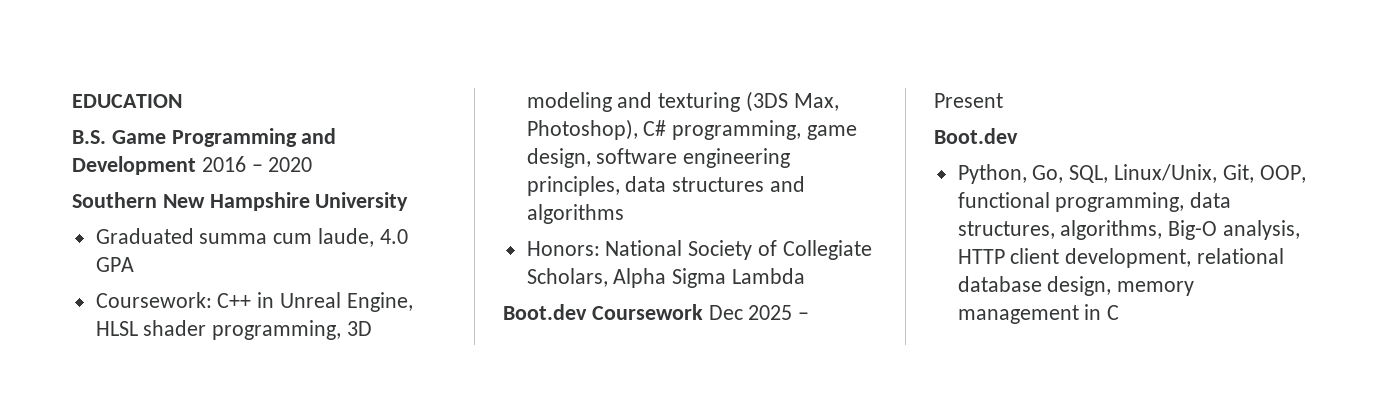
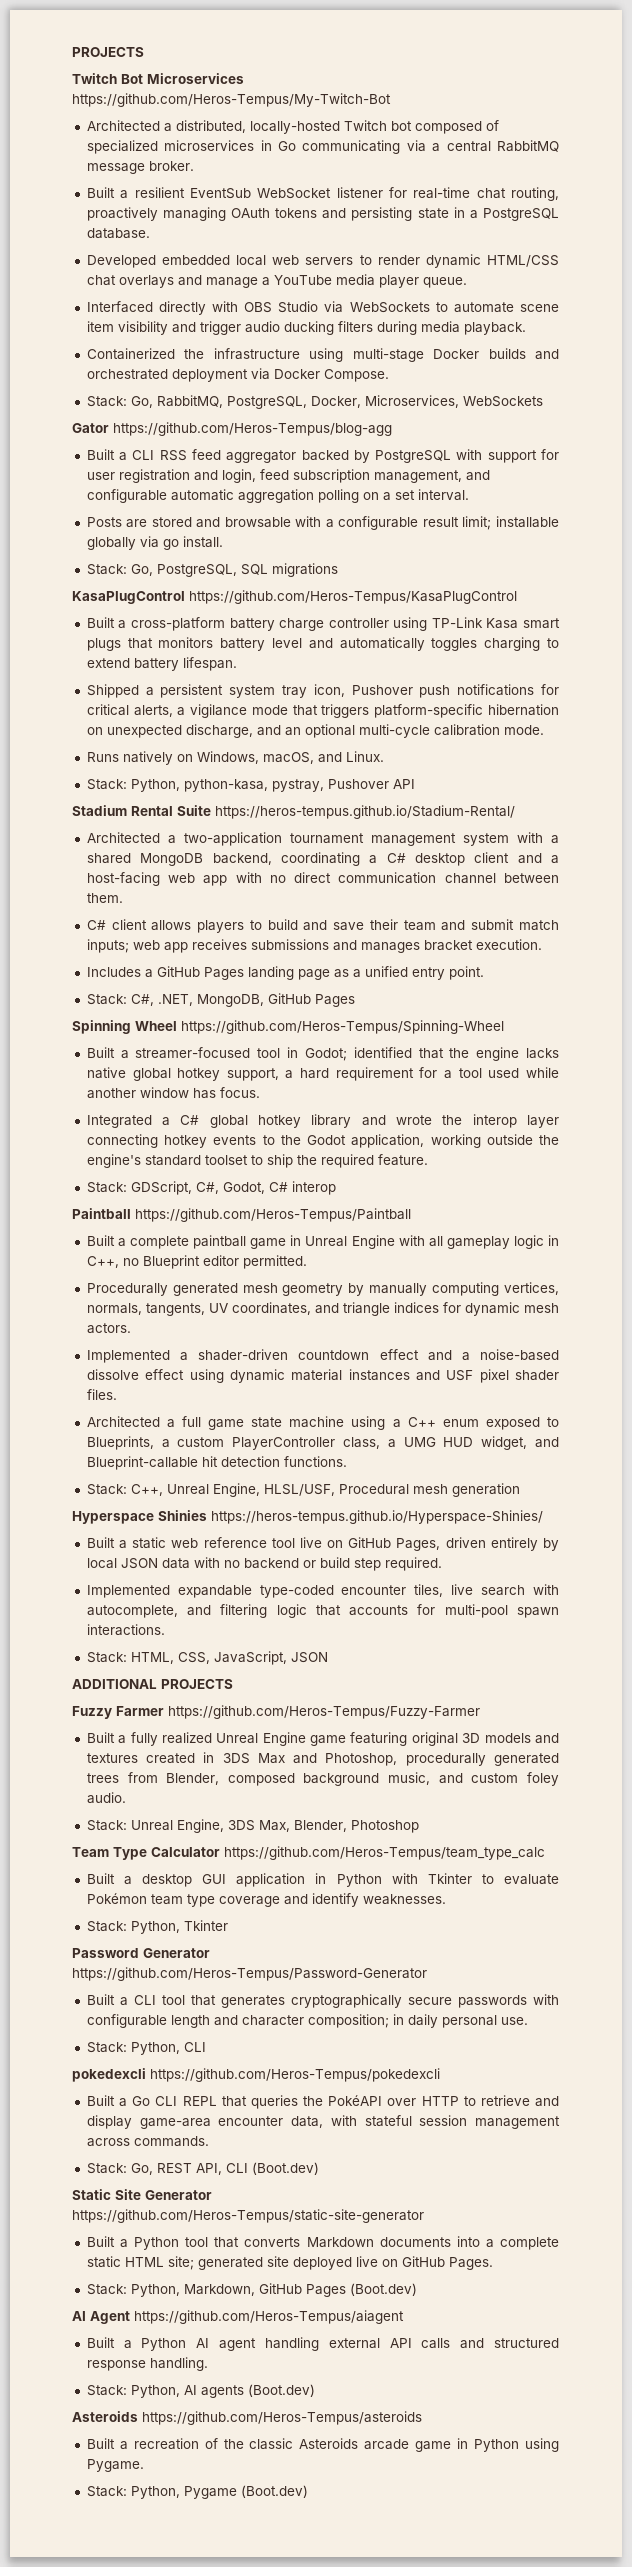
[72,94,182,108] [72,128,337,147] [72,156,313,175] [72,192,409,211] [95,228,408,247] [95,257,134,272] [95,292,413,312] [95,320,373,340] [526,91,839,112] [526,119,858,140] [526,148,791,168] [526,176,806,196] [526,204,624,224] [526,240,872,260] [526,268,806,288] [503,304,810,320] [934,93,1003,108] [934,128,1018,144] [957,164,1306,184] [957,192,1232,212] [957,220,1301,240] [957,248,1285,268] [957,276,1195,296] [957,304,1120,324] EDUCATION // B.S. Game Programming and Development 2016 – 2020 // Southern New Hampshire University // Graduated summa cum laude, 4.0 GPA // Coursework: C++ in Unreal Engine, HLSL shader programming, 3D modeling and texturing (3DS Max, Photoshop), C# programming, game design, software engineering principles, data structures and algorithms // Honors: National Society of Collegiate Scholars, Alpha Sigma Lambda // Boot.dev Coursework Dec 2025 – Present // Boot.dev // Python, Go, SQL, Linux/Unix, Git, OOP, functional programming, data structures, algorithms, Big-O analysis, HTTP client development, relational database design, memory management in C -> [72,47,144,57] [72,73,244,84] [72,93,391,107] [86,120,499,134] [86,140,559,154] [86,161,194,174] [86,187,560,201] [86,207,559,221] [86,228,150,239] [86,254,559,268] [86,274,467,288] [86,301,559,315] [86,321,526,335] [86,348,559,362] [86,368,389,382] [86,395,543,409] [72,422,392,436] [86,449,559,463] [86,469,490,483] [86,489,469,503] [86,516,559,530] [86,536,223,550] [86,563,338,577] [72,590,517,604] [86,617,560,631] [86,637,559,651] [86,657,237,671] [86,684,559,698] [86,704,559,718] [86,724,544,738] [86,751,384,765] [86,779,415,792] [72,805,515,819] [86,832,559,846] [86,852,560,866] [86,872,559,886] [86,893,123,903] [86,919,559,933] [86,939,542,953] [86,966,484,980] [86,993,355,1007] [72,1020,504,1034] [86,1047,559,1061] [86,1067,559,1081] [86,1087,260,1099] [86,1114,559,1128] [86,1134,559,1148] [86,1154,428,1168] [86,1181,336,1195] [72,1208,411,1222] [86,1235,559,1249] [86,1255,307,1269] [86,1282,559,1296] [86,1302,559,1316] [86,1323,131,1334] [86,1349,559,1363] [86,1369,560,1383] [86,1389,117,1400] [86,1416,559,1430] [86,1436,559,1450] [86,1456,347,1470] [86,1483,520,1497] [72,1510,543,1524] [86,1537,559,1551] [86,1557,442,1571] [86,1584,559,1598] [86,1604,559,1618] [86,1624,165,1636] [86,1651,328,1665] [72,1679,233,1689] [72,1705,480,1719] [86,1732,559,1746] [86,1752,559,1766] [86,1772,559,1786] [86,1792,126,1804] [86,1819,419,1833] [72,1846,545,1860] [86,1873,559,1887] [86,1893,446,1907] [86,1920,228,1934] [72,1948,210,1958] [72,1967,427,1981] [86,1994,559,2008] [86,2014,528,2028] [86,2042,206,2055] [72,2068,440,2082] [86,2095,559,2109] [86,2115,560,2129] [86,2136,209,2147] [86,2162,319,2175] [72,2189,212,2200] [72,2209,424,2223] [86,2236,559,2250] [86,2256,493,2270] [86,2283,417,2297] [72,2310,404,2324] [86,2337,559,2351] [86,2357,208,2371] [86,2384,315,2398] [72,2411,422,2425] [86,2438,559,2452] [86,2459,144,2472] [86,2485,308,2499] PROJECTS // Twitch Bot Microservices https://github.com/Heros-Tempus/My-Twitch-Bot // Architected a distributed, locally-hosted Twitch bot composed of specialized microservices in Go communicating via a central RabbitMQ message broker. // Built a resilient EventSub WebSocket listener for real-time chat routing, proactively managing OAuth tokens and persisting state in a PostgreSQL database. // Developed embedded local web servers to render dynamic HTML/CSS chat overlays and manage a YouTube media player queue. // Interfaced directly with OBS Studio via WebSockets to automate scene item visibility and trigger audio ducking filters during media playback. // Containerized the infrastructure using multi-stage Docker builds and orchestrated deployment via Docker Compose. // Stack: Go, RabbitMQ, PostgreSQL, Docker, Microservices, WebSockets // Gator https://github.com/Heros-Tempus/blog-agg // Built a CLI RSS feed aggregator backed by PostgreSQL with support for user registration and login, feed subscription management, and configurable automatic aggregation polling on a set interval. // Posts are stored and browsable with a configurable result limit; installable globally via go install. // Stack: Go, PostgreSQL, SQL migrations // KasaPlugControl https://github.com/Heros-Tempus/KasaPlugControl // Built a cross-platform battery charge controller using TP-Link Kasa smart plugs that monitors battery level and automatically toggles charging to extend battery lifespan. // Shipped a persistent system tray icon, Pushover push notifications for critical alerts, a vigilance mode that triggers platform-specific hibernation on unexpected discharge, and an optional multi-cycle calibration mode. // Runs natively on Windows, macOS, and Linux. // Stack: Python, python-kasa, pystray, Pushover API // Stadium Rental Suite https://heros-tempus.github.io/Stadium-Rental/ // Architected a two-application tournament management system with a shared MongoDB backend, coordinating a C# desktop client and a host-facing web app with no direct communication channel between them. // C# client allows players to build and save their team and submit match inputs; web app receives submissions and manages bracket execution. // Includes a GitHub Pages landing page as a unified entry point. // Stack: C#, .NET, MongoDB, GitHub Pages // Spinning Wheel https://github.com/Heros-Tempus/Spinning-Wheel // Built a streamer-focused tool in Godot; identified that the engine lacks native global hotkey support, a hard requirement for a tool used while another window has focus. // Integrated a C# global hotkey library and wrote the interop layer connecting hotkey events to the Godot application, working outside the engine's standard toolset to ship the required feature. // Stack: GDScript, C#, Godot, C# interop // Paintball https://github.com/Heros-Tempus/Paintball // Built a complete paintball game in Unreal Engine with all gameplay logic in C++, no Blueprint editor permitted. // Procedurally generated mesh geometry by manually computing vertices, normals, tangents, UV coordinates, and triangle indices for dynamic mesh actors. // Implemented a shader-driven countdown effect and a noise-based dissolve effect using dynamic material instances and USF pixel shader files. // Architected a full game state machine using a C++ enum exposed to Blueprints, a custom PlayerController class, a UMG HUD widget, and Blueprint-callable hit detection functions. // Stack: C++, Unreal Engine, HLSL/USF, Procedural mesh generation // Hyperspace Shinies https://heros-tempus.github.io/Hyperspace-Shinies/ // Built a static web reference tool live on GitHub Pages, driven entirely by local JSON data with no backend or build step required. // Implemented expandable type-coded encounter tiles, live search with autocomplete, and filtering logic that accounts for multi-pool spawn interactions. // Stack: HTML, CSS, JavaScript, JSON // ADDITIONAL PROJECTS // Fuzzy Farmer https://github.com/Heros-Tempus/Fuzzy-Farmer // Built a fully realized Unreal Engine game featuring original 3D models and textures created in 3DS Max and Photoshop, procedurally generated trees from Blender, composed background music, and custom foley audio. // Stack: Unreal Engine, 3DS Max, Blender, Photoshop // Team Type Calculator https://github.com/Heros-Tempus/team_type_calc // Built a desktop GUI application in Python with Tkinter to evaluate Pokémon team type coverage and identify weaknesses. // Stack: Python, Tkinter // Password Generator https://github.com/Heros-Tempus/Password-Generator // Built a CLI tool that generates cryptographically secure passwords with configurable length and character composition; in daily personal use. // Stack: Python, CLI // pokedexcli https://github.com/Heros-Tempus/pokedexcli // Built a Go CLI REPL that queries the PokéAPI over HTTP to retrieve and display game-area encounter data, with stateful session management across commands. // Stack: Go, REST API, CLI (Boot.dev) // Static Site Generator https://github.com/Heros-Tempus/static-site-generator // Built a Python tool that converts Markdown documents into a complete static HTML site; generated site deployed live on GitHub Pages. // Stack: Python, Markdown, GitHub Pages (Boot.dev) // AI Agent https://github.com/Heros-Tempus/aiagent // Built a Python AI agent handling external API calls and structured response handling. // Stack: Python, AI agents (Boot.dev) // Asteroids https://github.com/Heros-Tempus/asteroids // Built a recreation of the classic Asteroids arcade game in Python using Pygame. // Stack: Python, Pygame (Boot.dev)

